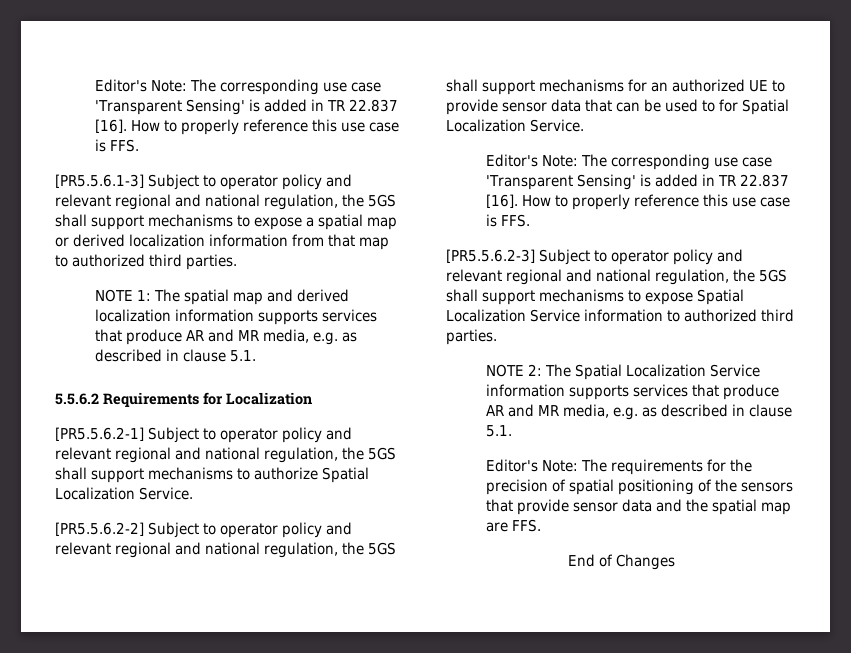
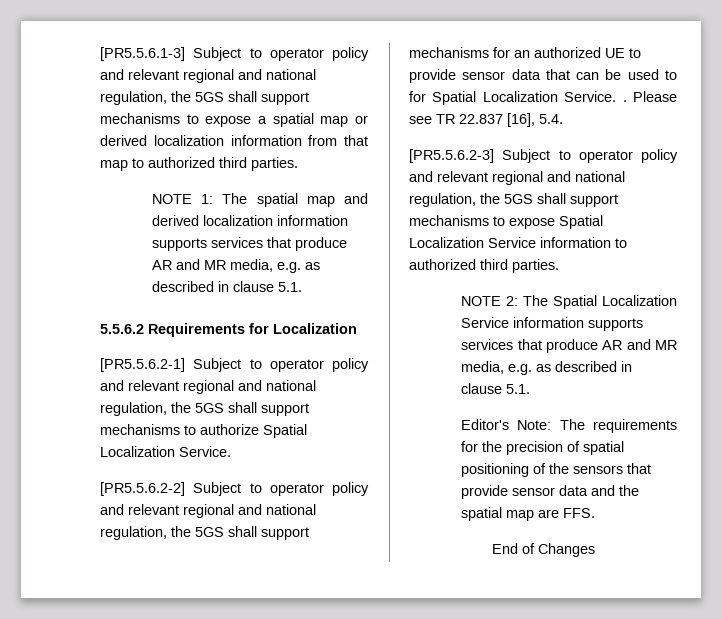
[95,79,382,95] [95,99,399,115] [95,119,400,135] [95,139,140,152] Editor's Note: The corresponding use case 'Transparent Sensing' is added in TR 22.837 [16]. How to properly reference this use case is FFS. // -> (100, 54) none
[486,154,773,170] [486,174,790,190] [486,194,791,210] [486,214,531,227] // Editor's Note: The corresponding use case 'Transparent Sensing' is added in TR 22.837 [16]. How to properly reference this use case is FFS. -> [622,91,677,102] [409,113,563,127] . Please see TR 22.837 [16], 5.4.

